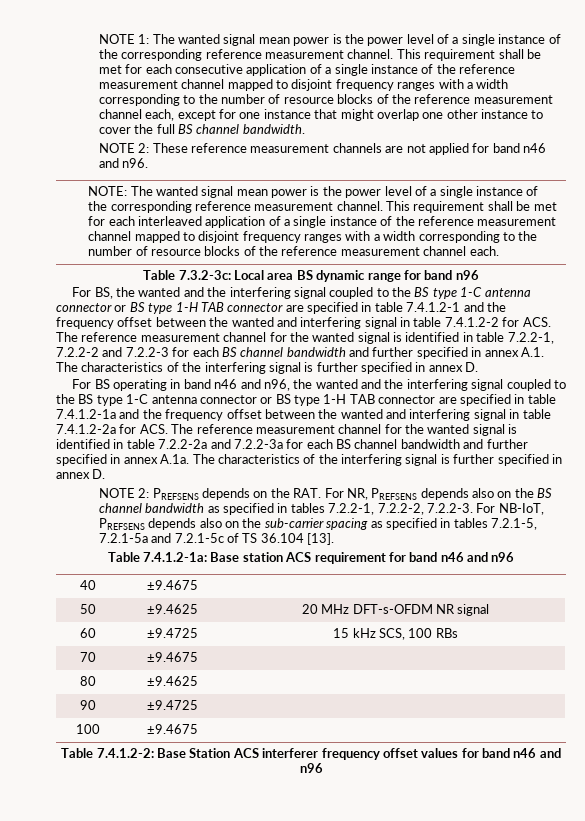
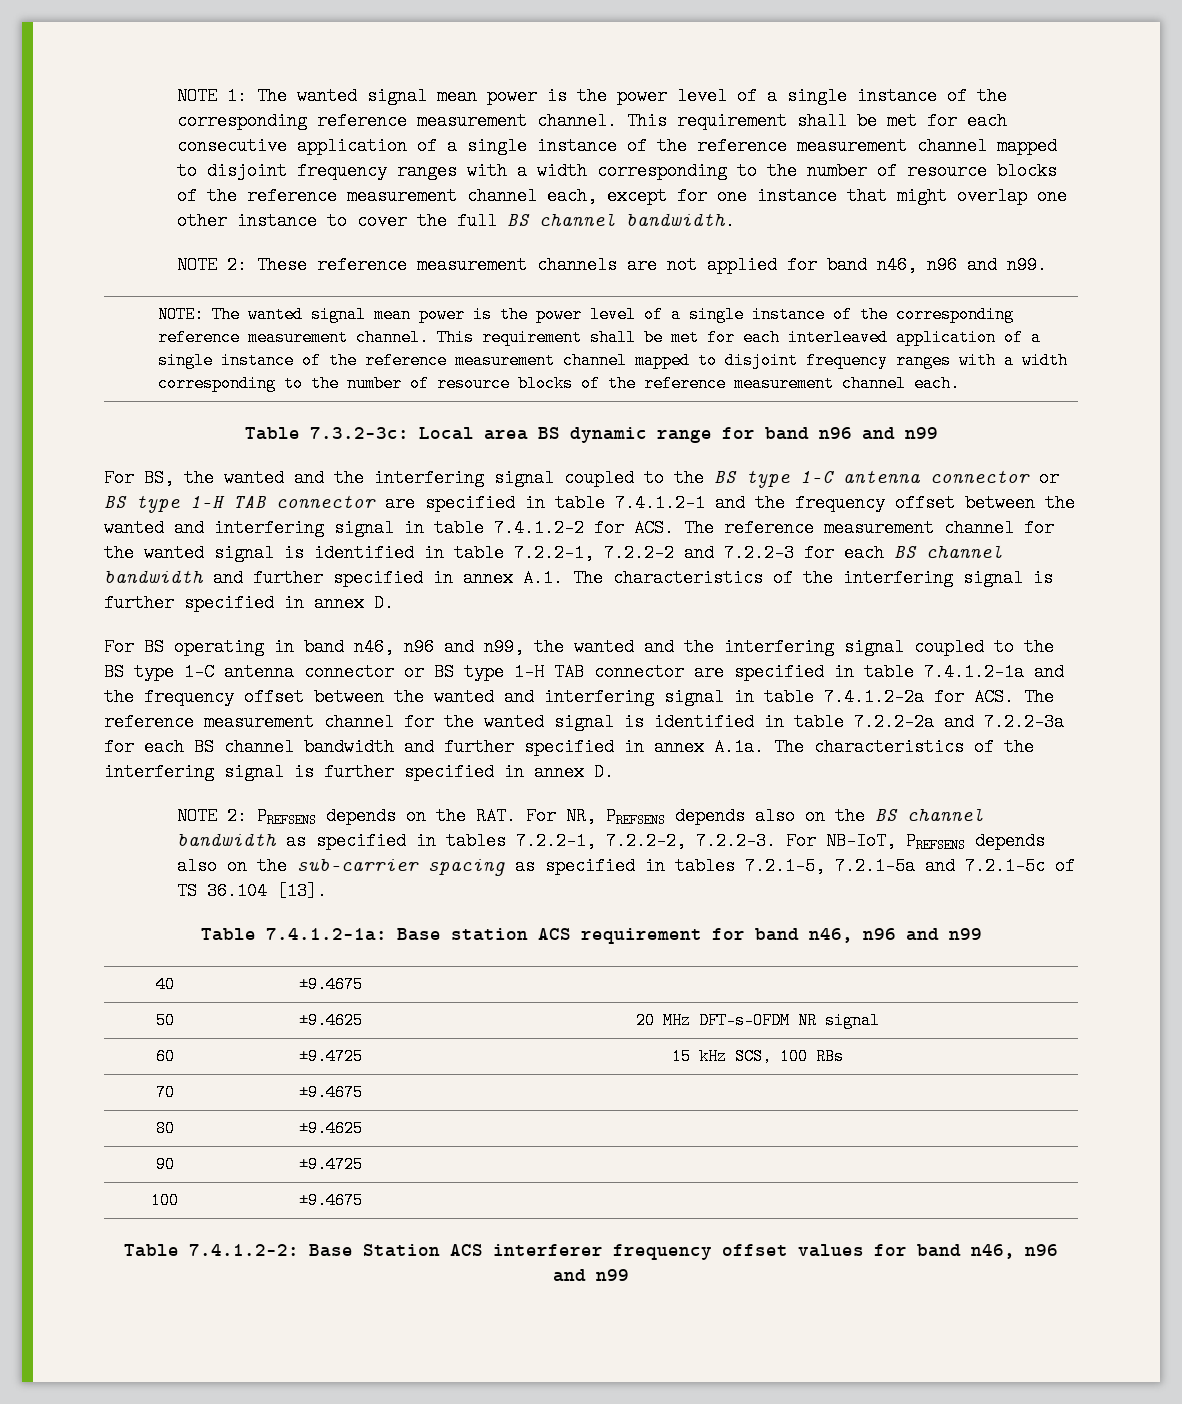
[523,143,547,153] [98,158,149,168] n46 and n96. -> [877,256,1048,274] n46, n96 and n99.
(479, 275) none -> [861,427,938,440] and n99
[214,379,290,391] n46 and n96, -> [354,638,524,656] n46, n96 and n99,
[440,552,515,562] n46 and n96 -> [808,928,982,943] n46, n96 and n99
[513,748,561,758] [299,763,323,773] n46 and n96 -> [971,1244,1058,1259] [553,1269,629,1282] n46, n96 and n99

